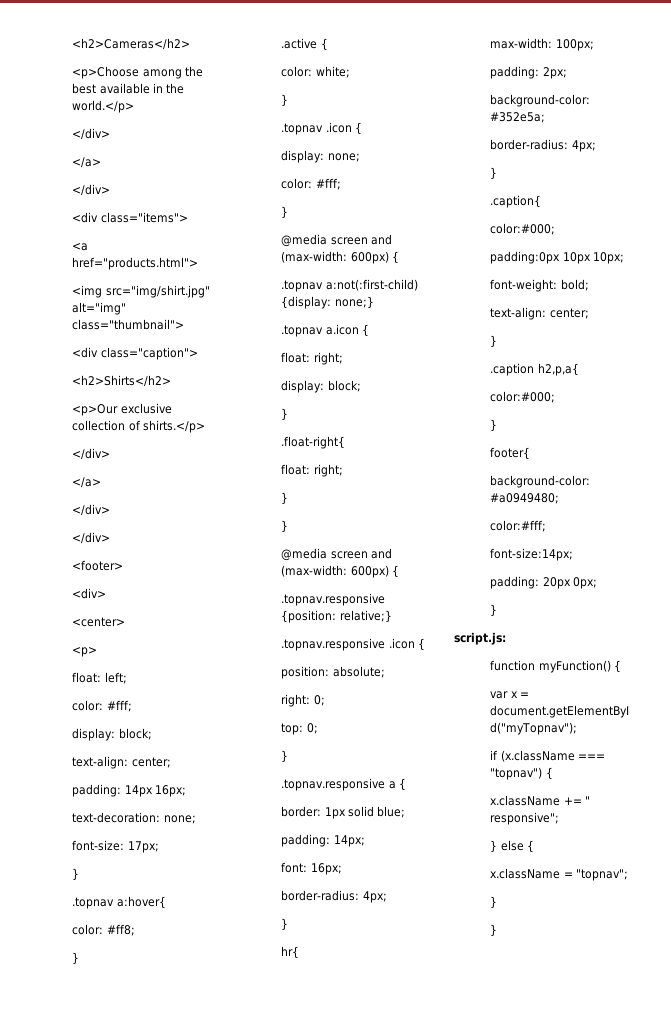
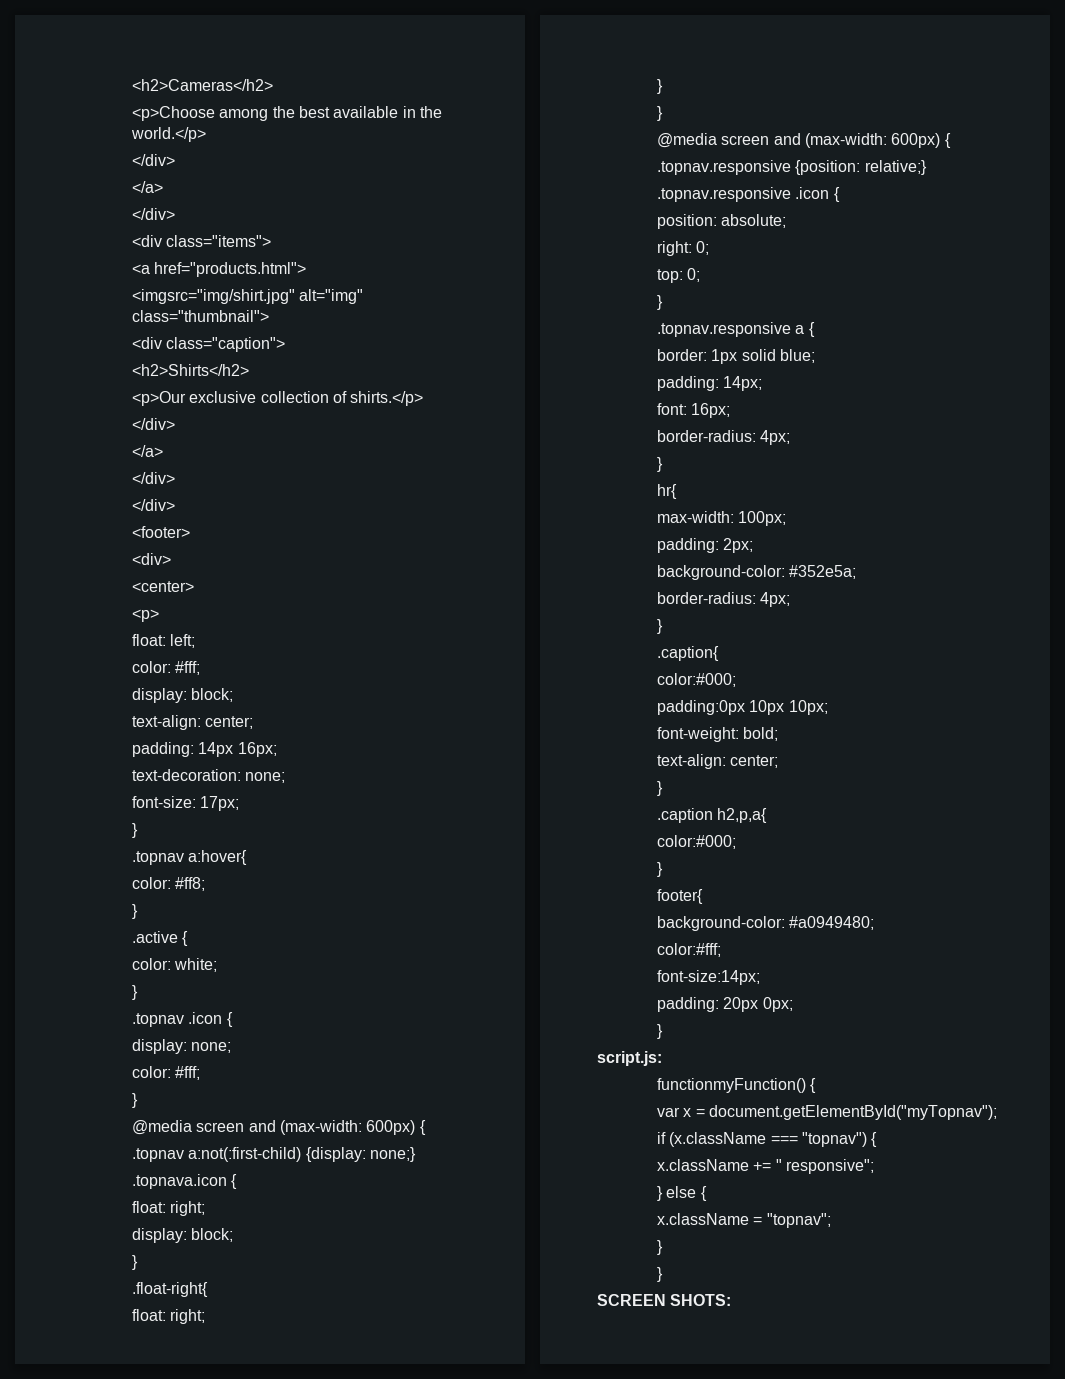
[72,285,210,298] <img src="img/shirt.jpg" -> [132,289,296,304] <imgsrc="img/shirt.jpg"
[281,324,359,337] .topnav a.icon -> [132,1174,228,1189] .topnava.icon
[490,660,611,673] function myFunction() -> [657,1078,807,1093] functionmyFunction()
(498, 930) none -> [597,1294,732,1306] // SCREEN SHOTS:

